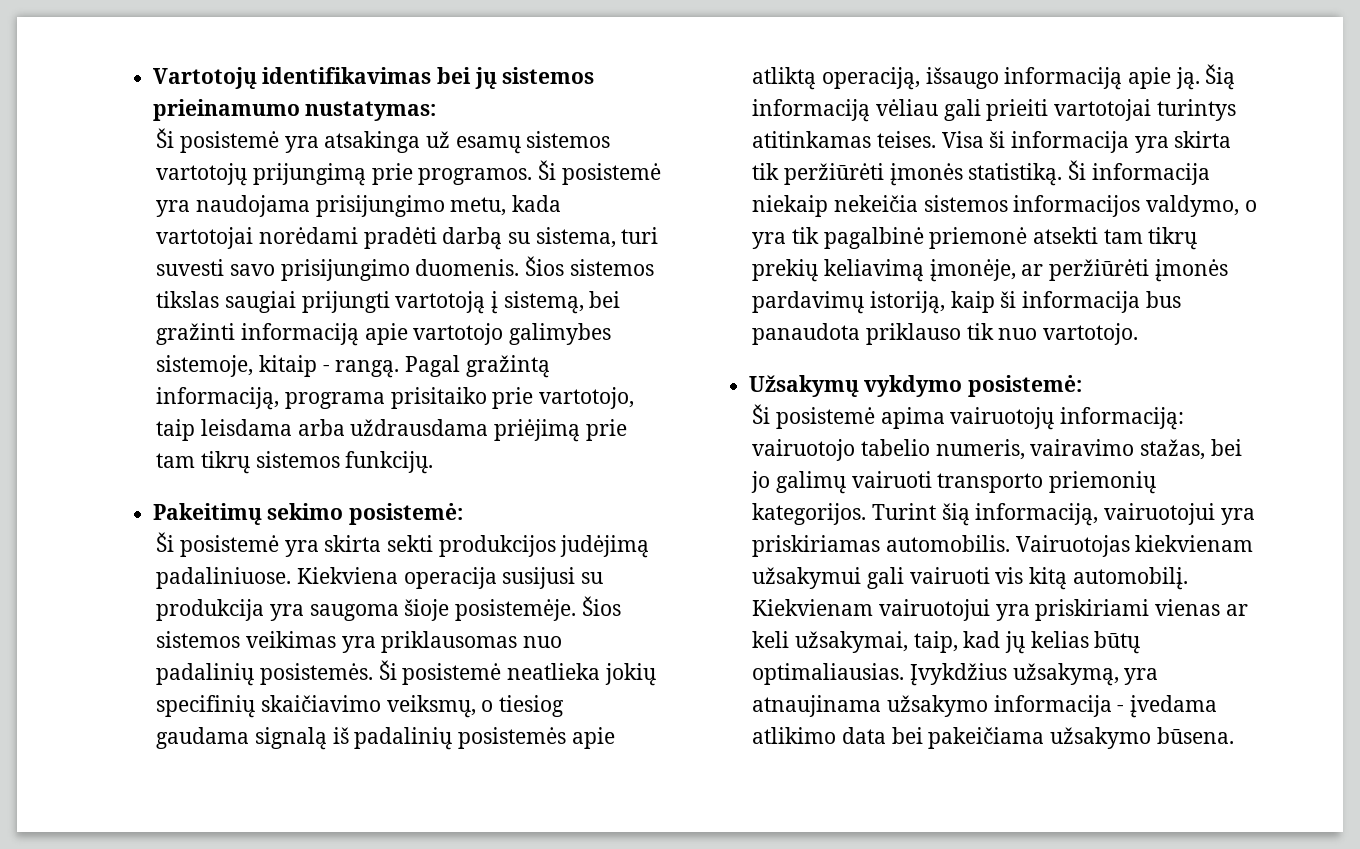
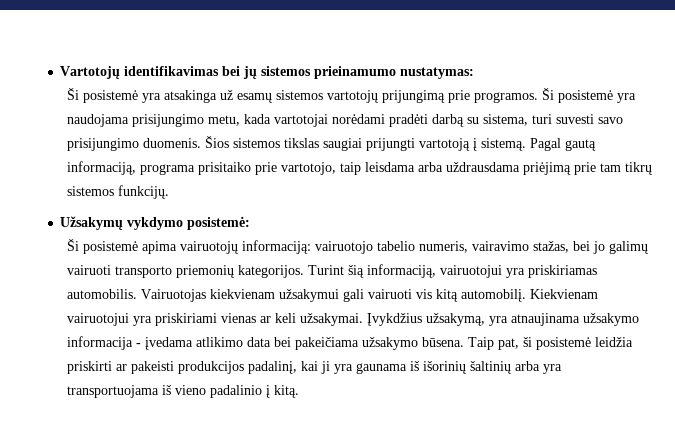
[503,291,621,314] [156,323,611,346] [156,355,550,378] sistemą, bei gražinti informaciją apie vartotojo galimybes sistemoje, kitaip - rangą. Pagal gražintą -> [480,138,596,151] sistemą. Pagal gautą
[152,503,464,525] [156,532,650,558] [156,567,603,589] [156,596,621,621] [156,631,562,653] [156,660,656,686] [156,695,564,718] [156,727,615,750] [752,64,1236,90] [752,99,1236,122] [752,131,1232,153] [752,160,1210,186] [752,195,1257,217] [752,227,1198,250] [752,259,1228,282] [752,291,1181,314] [752,323,1138,345] // Pakeitimų sekimo posistemė: // Ši posistemė yra skirta sekti produkcijos judėjimą padaliniuose. Kiekviena operacija susijusi su produkcija yra saugoma šioje posistemėje. Šios sistemos veikimas yra priklausomas nuo padalinių posistemės. Ši posistemė neatlieka jokių specifinių skaičiavimo veiksmų, o tiesiog gaudama signalą iš padalinių posistemės apie atliktą operaciją, išsaugo informaciją apie ją. Šią informaciją vėliau gali prieiti vartotojai turintys atitinkamas teises. Visa ši informacija yra skirta tik peržiūrėti įmonės statistiką. Ši informacija niekaip nekeičia sistemos informacijos valdymo, o yra tik pagalbinė priemonė atsekti tam tikrų prekių keliavimą įmonėje, ar peržiūrėti įmonės pardavimų istoriją, kaip ši informacija bus panaudota priklauso tik nuo vartotojo. -> (169, 192) none
[794,631,1141,654] [752,663,905,685] užsakymai, taip, kad jų kelias būtų optimaliausias. -> [299,313,363,326] užsakymai.
(1234, 735) none -> [467,337,633,350] [66,361,562,374] [66,385,299,398] Taip pat, ši posistemė leidžia priskirti ar pakeisti produkcijos padalinį, kai ji yra gaunama iš išorinių šaltinių arba yra transportuojama iš vieno padalinio į kitą.

